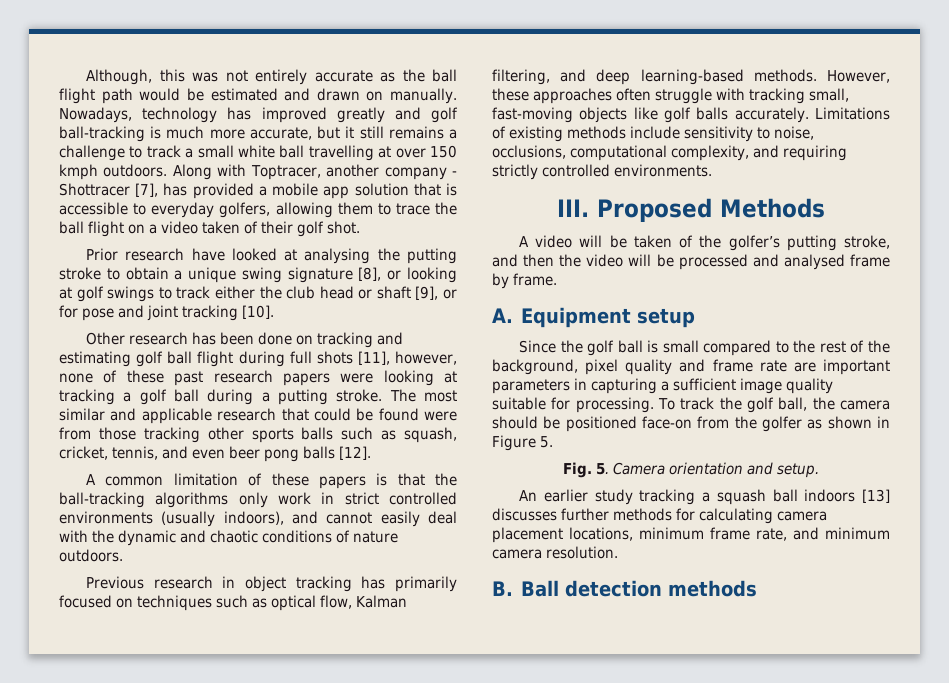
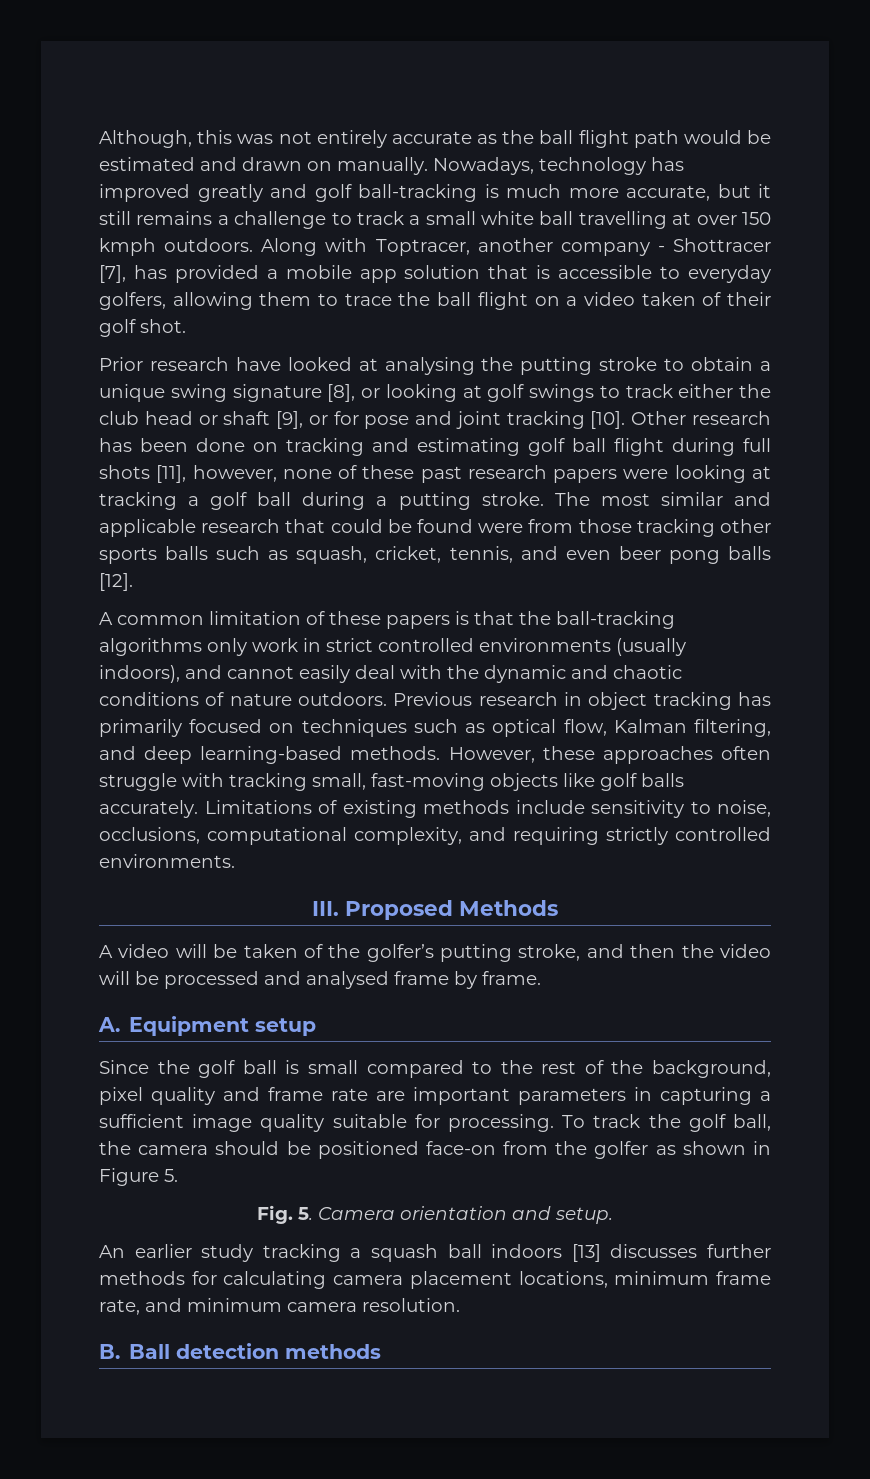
(275, 312) // -> (626, 420) none
(123, 555) // -> (387, 699) none

